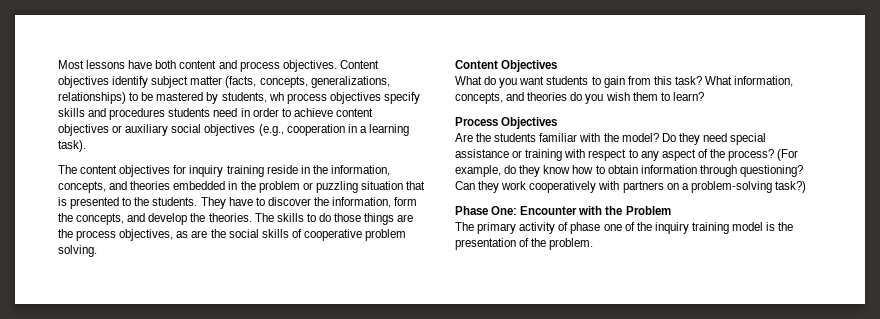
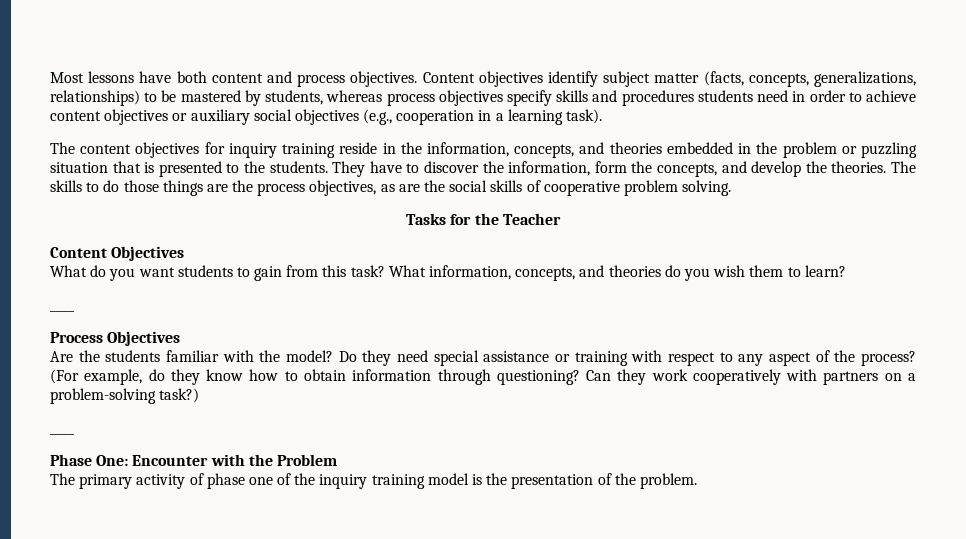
[268,92,284,101] wh -> [326,90,383,102] whereas
(97, 251) none -> [406,213,561,225] // Tasks for the Teacher
(704, 96) none -> [50,310,74,312] // ____
(806, 187) none -> [50,433,74,435] // ____

